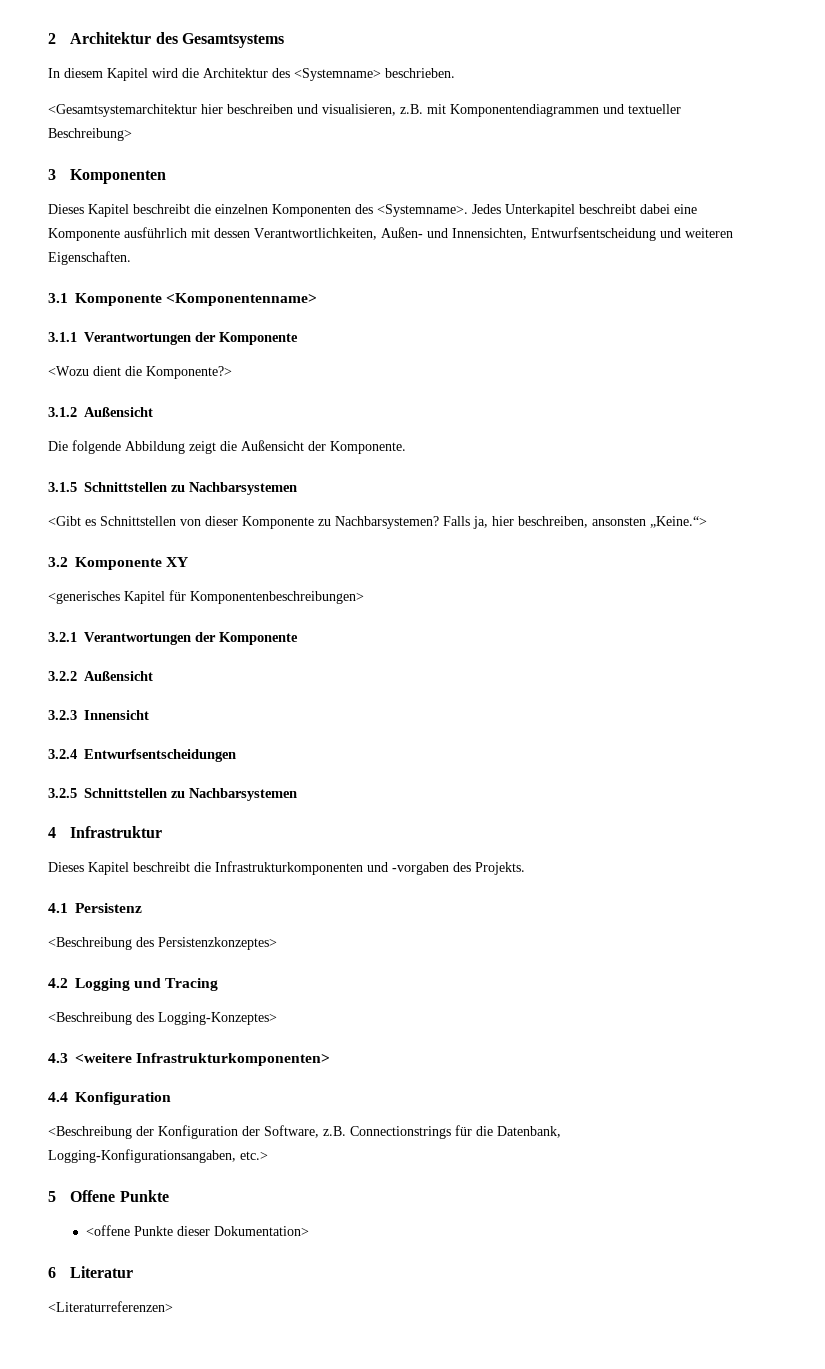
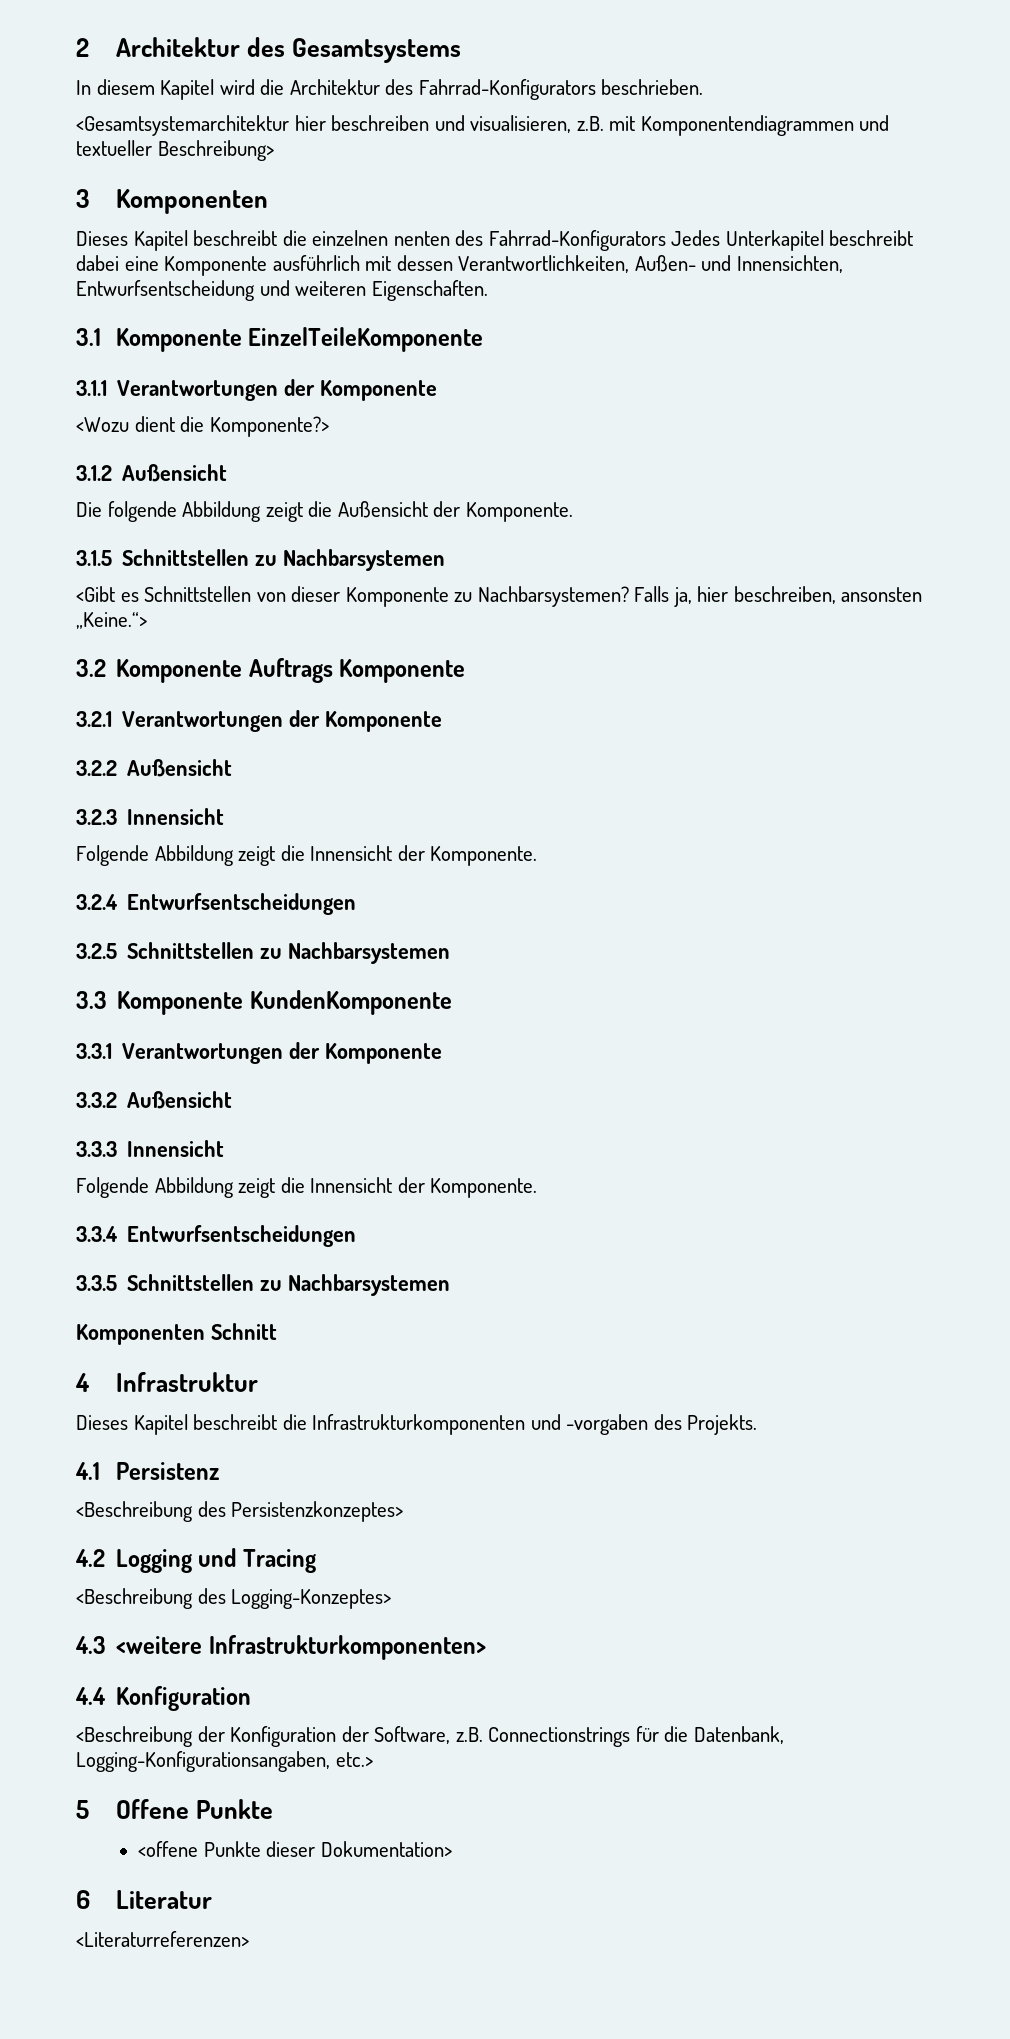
[294,68,381,81] <Systemname> -> [418,79,596,100] Fahrrad-Konfigurators
[272,204,468,217] Komponenten des <Systemname>. -> [393,230,666,251] nenten des Fahrrad-Konfigurators
[166,293,318,306] <Komponentenname> -> [248,327,484,352] EinzelTeileKomponente
[166,557,189,567] [48,590,364,604] XY // <generisches Kapitel für Komponentenbeschreibungen> -> [248,658,466,683] Auftrags Komponente
(149, 715) none -> [76,845,538,866] // Folgende Abbildung zeigt die Innensicht der Komponente.
(297, 794) none -> [76,990,452,1015] [76,1042,443,1064] [76,1091,233,1109] [76,1140,225,1157] [76,1177,538,1198] [76,1225,357,1247] [76,1274,451,1296] [76,1323,277,1345] // 3.3 Komponente KundenKomponente // 3.3.1 Verantwortungen der Komponente // 3.3.2 Außensicht // 3.3.3 Innensicht // Folgende Abbildung zeigt die Innensicht der Komponente. // 3.3.4 Entwurfsentscheidungen // 3.3.5 Schnittstellen zu Nachbarsystemen // Komponenten Schnitt

